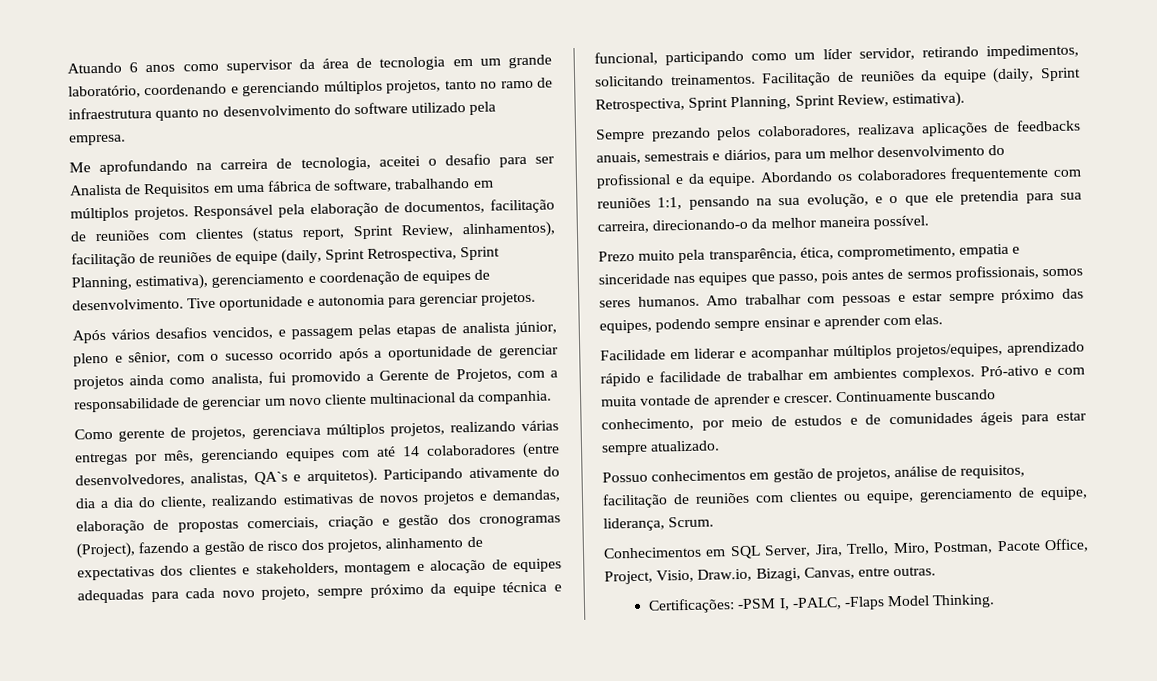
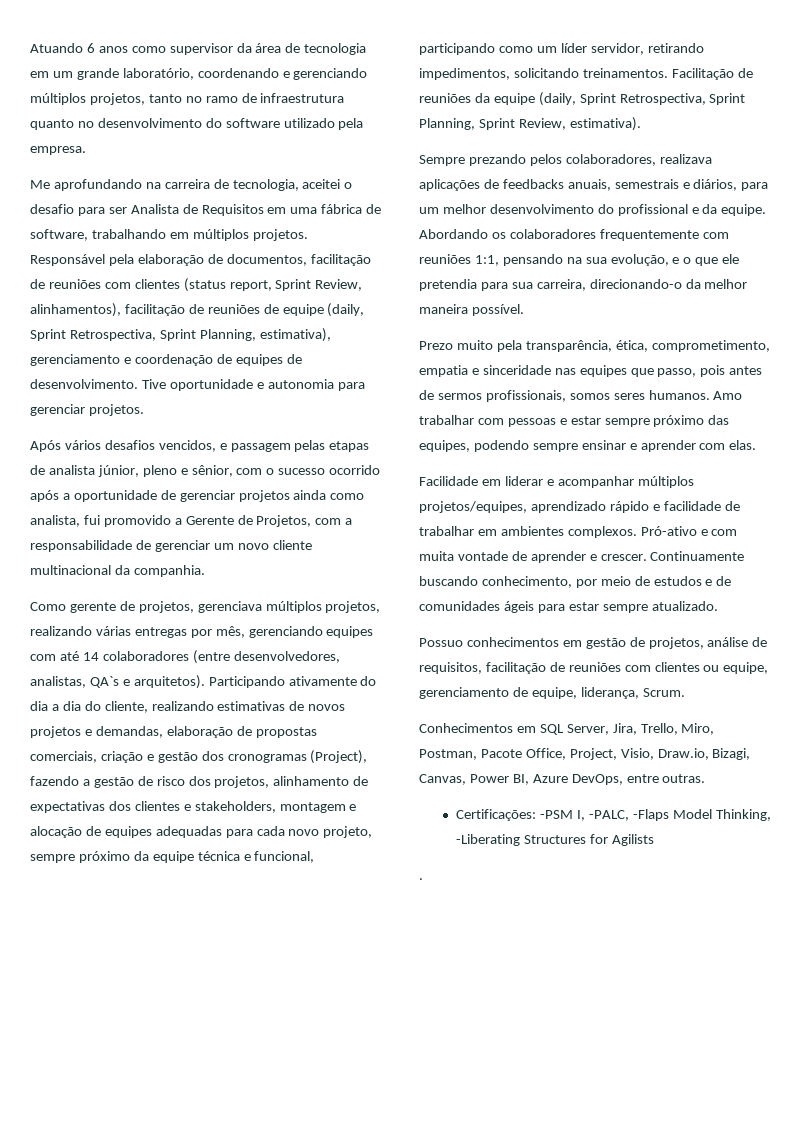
(855, 573) none -> [469,774,623,785] Power BI, Azure DevOps,
[932,594,996,609] Thinking. -> [715,809,771,821] [456,834,654,846] [419,878,423,880] Thinking, -Liberating Structures for Agilists // .

